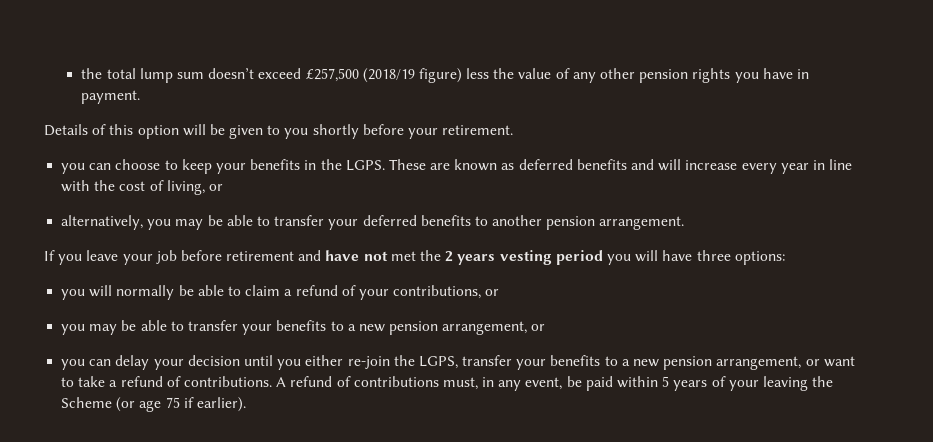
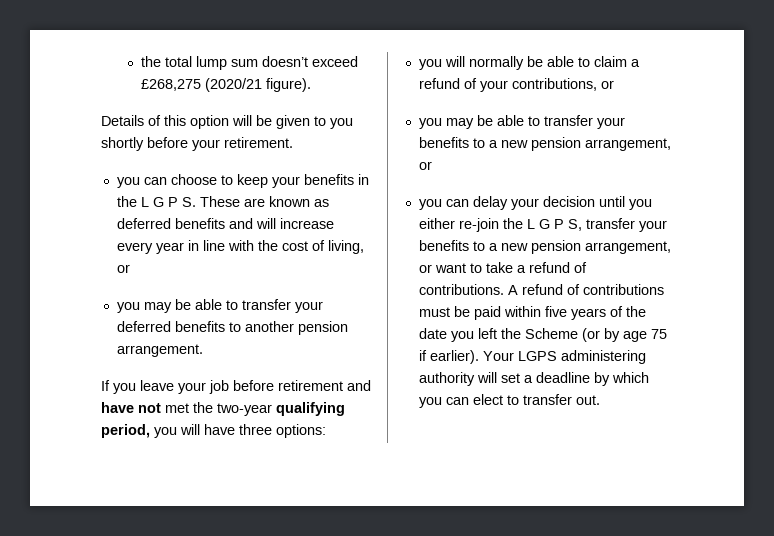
[305,68,809,83] [81,90,141,104] £257,500 (2018/19 figure) less the value of any other pension rights you have in payment. -> [141,78,312,92] £268,275 (2020/21 figure).
[345,160,385,171] LGPS. -> [140,197,196,207] L G P S.
[61,215,144,230] alternatively, -> (130, 268) none
[445,250,603,265] 2 years vesting period -> [217,402,345,416] [101,424,150,438] two-year qualifying period,
[418,356,458,369] LGPS, -> [526,219,582,231] L G P S,
[442,377,563,391] must, in any event, -> [418,307,450,317] must
[662,376,670,387] 5 -> [544,306,567,317] five
[728,376,808,391] your leaving -> [625,306,646,317] [418,328,497,342] the date you left
(136, 404) none -> [603,328,620,342] by
(246, 404) none -> [482,350,646,364] [418,372,649,386] [418,394,600,408] Your LGPS administering authority will set a deadline by which you can elect to transfer out.

